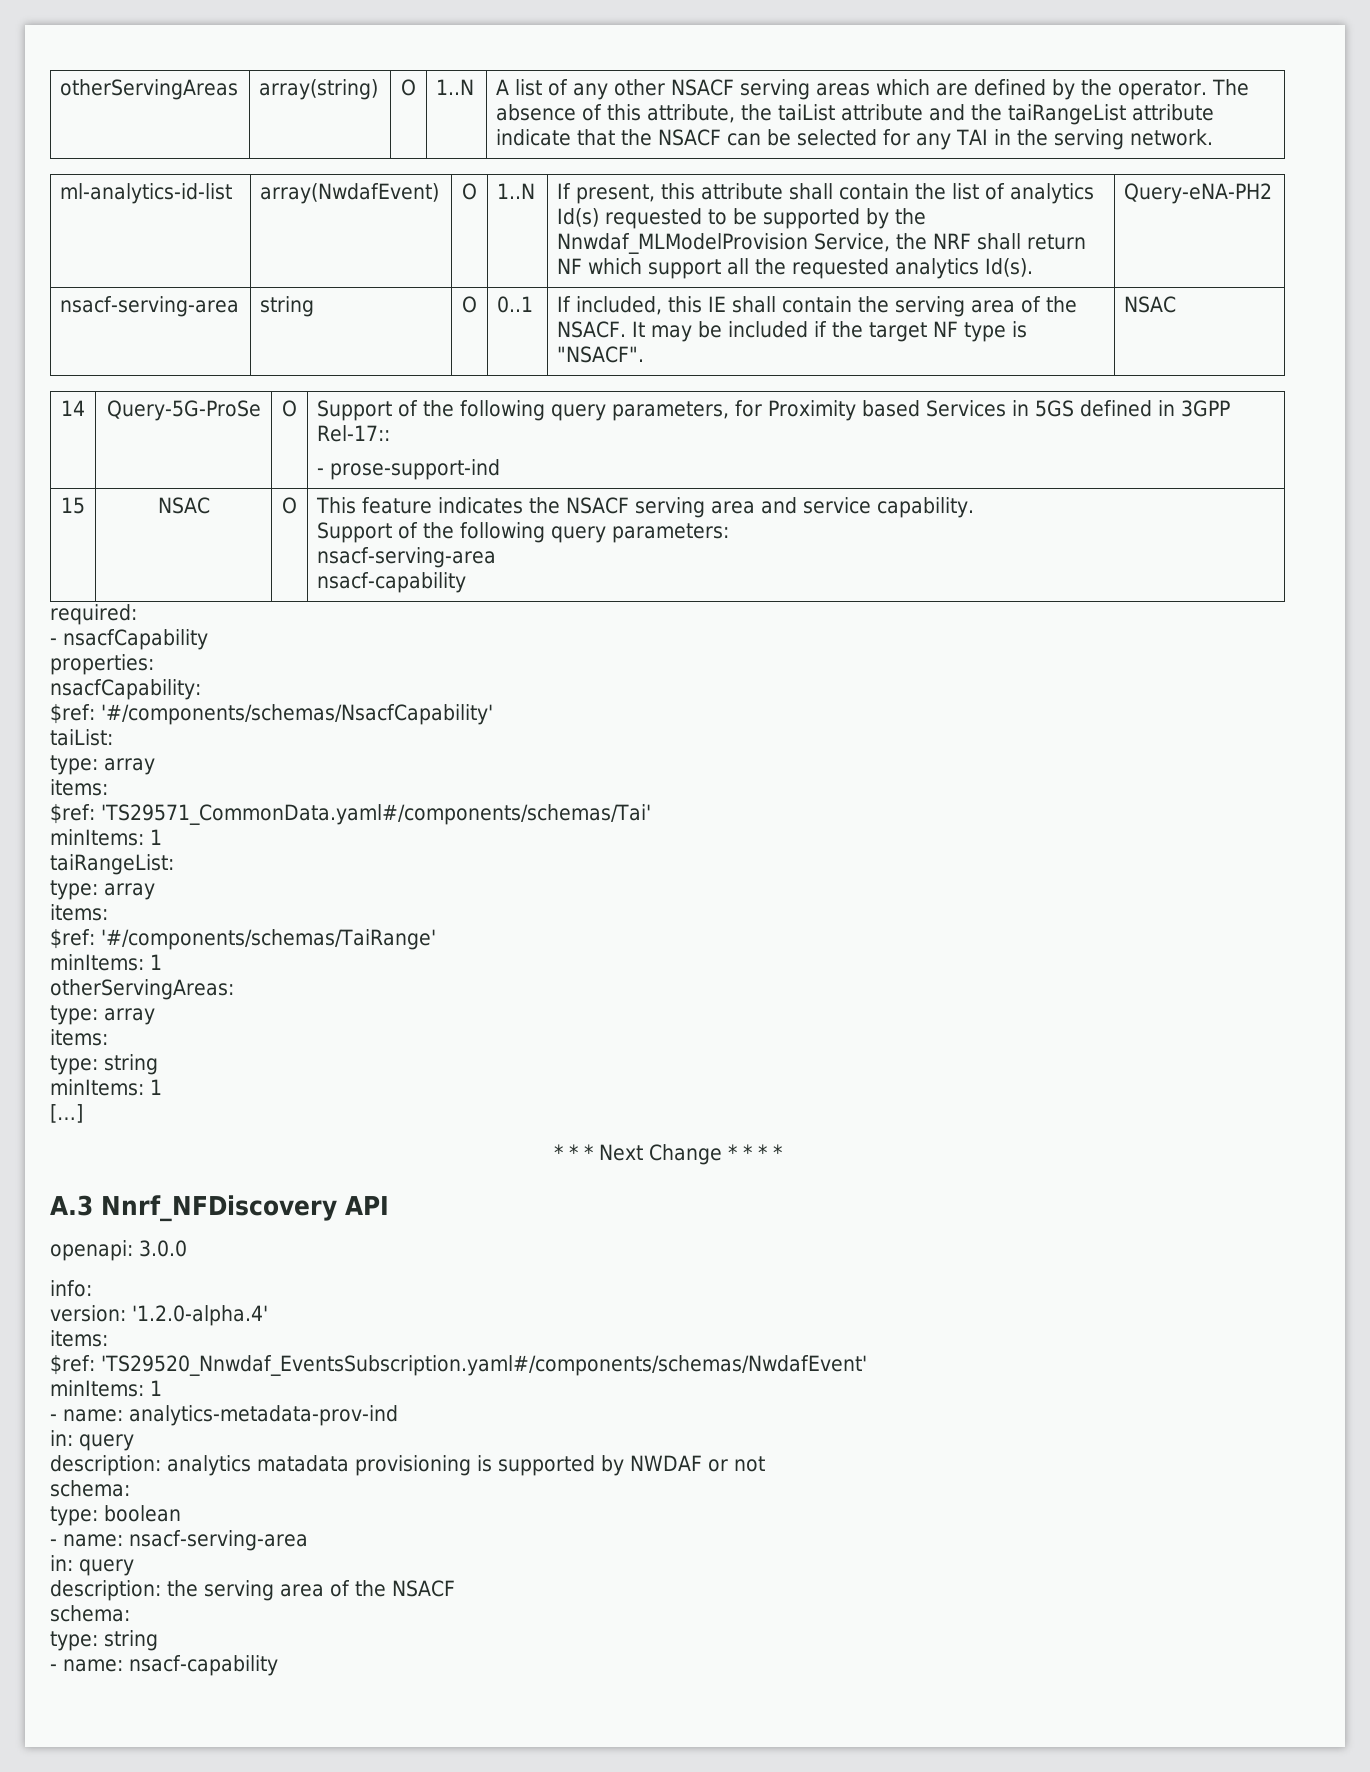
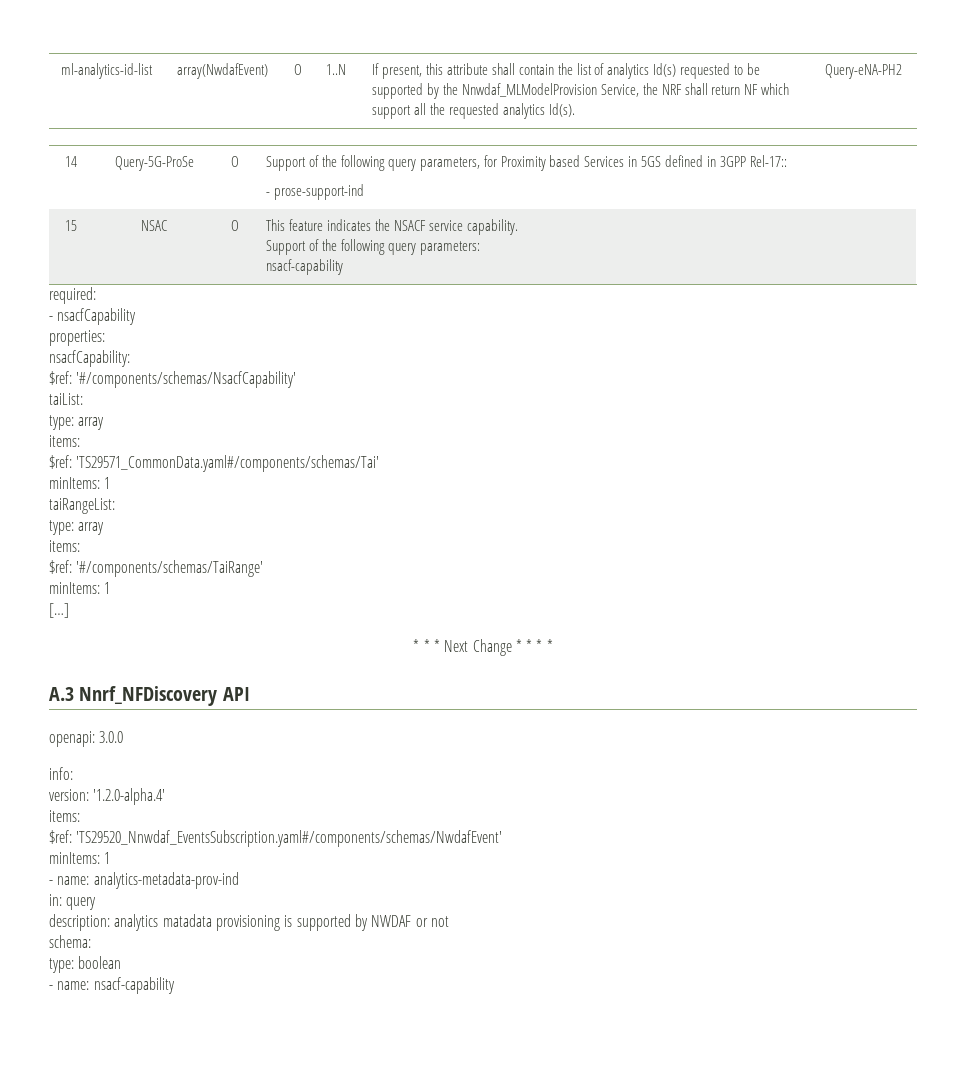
[60,79,239,100] [259,79,379,100] [401,79,416,96] [436,79,475,95] [496,79,1250,100] [496,104,1215,125] [496,129,1214,150] otherServingAreas | array(string) | O | 1..N | A list of any other NSACF serving areas which are defined by the operator. The absence of this attribute, the taiList attribute and the taiRangeList attribute indicate that the NSACF can be selected for any TAI in the serving network. // -> (61, 71) none
[60,296,240,317] [260,296,315,317] [462,296,477,313] [497,296,534,313] [557,296,1078,317] [557,321,1028,342] [557,346,645,363] [1124,296,1177,313] // nsacf-serving-area | string | O | 0..1 | If included, this IE shall contain the serving area of the NSACF. It may be included if the target NF type is "NSACF". | NSAC -> (903, 71) none
[635,497,798,518] serving area and -> (426, 225) none
[317,547,497,568] // nsacf-serving-area -> (480, 248) none
[50,979,234,1000] [50,1005,155,1025] [50,1029,108,1046] [50,1054,158,1075] [50,1079,162,1096] // otherServingAreas: // type: array // items: // type: string // minItems: 1 -> (111, 588) none
[50,1530,308,1551] [50,1555,134,1576] [50,1580,455,1601] [50,1605,130,1622] [50,1630,158,1651] // - name: nsacf-serving-area // in: query // description: the serving area of the NSACF // schema: // type: string -> (122, 962) none

